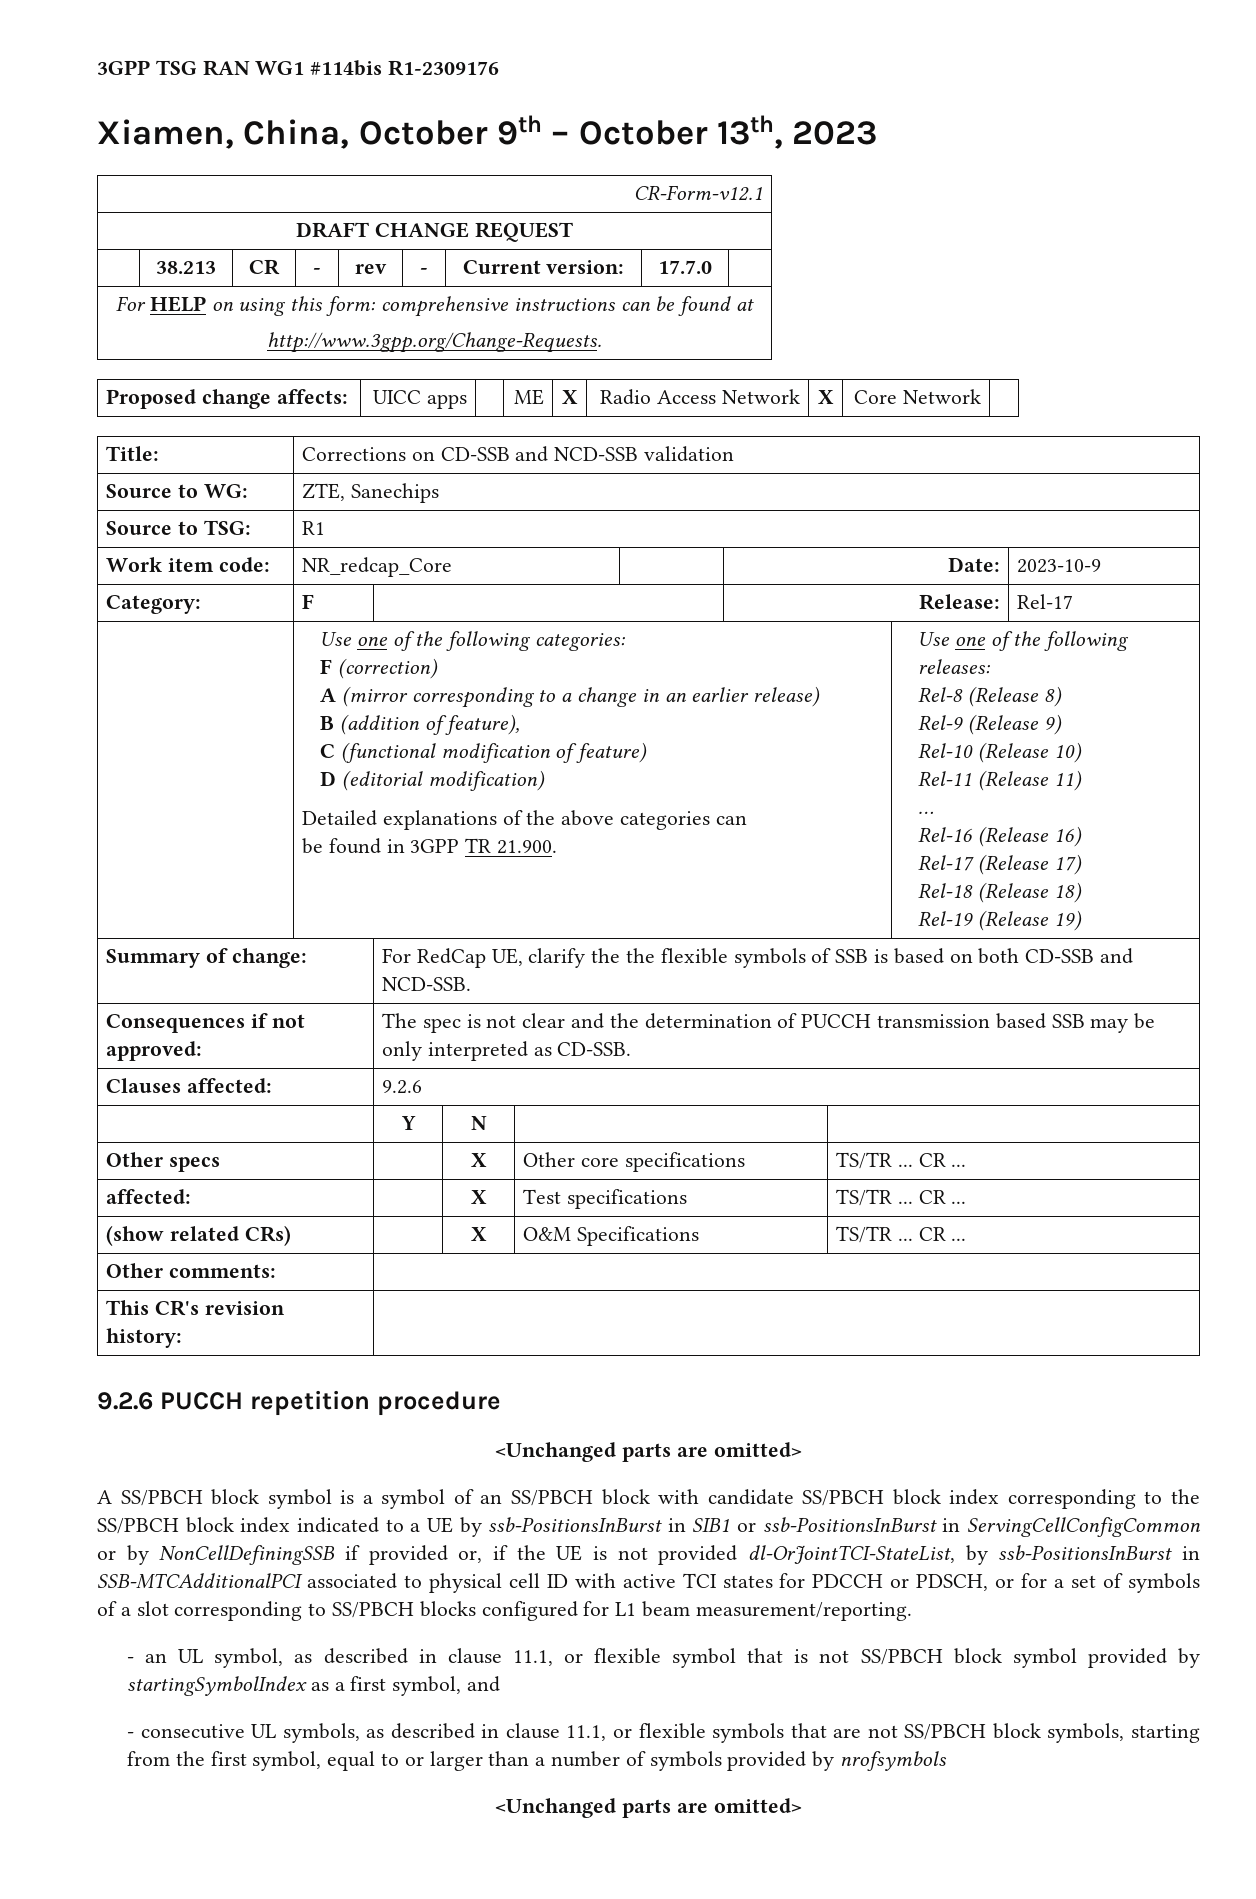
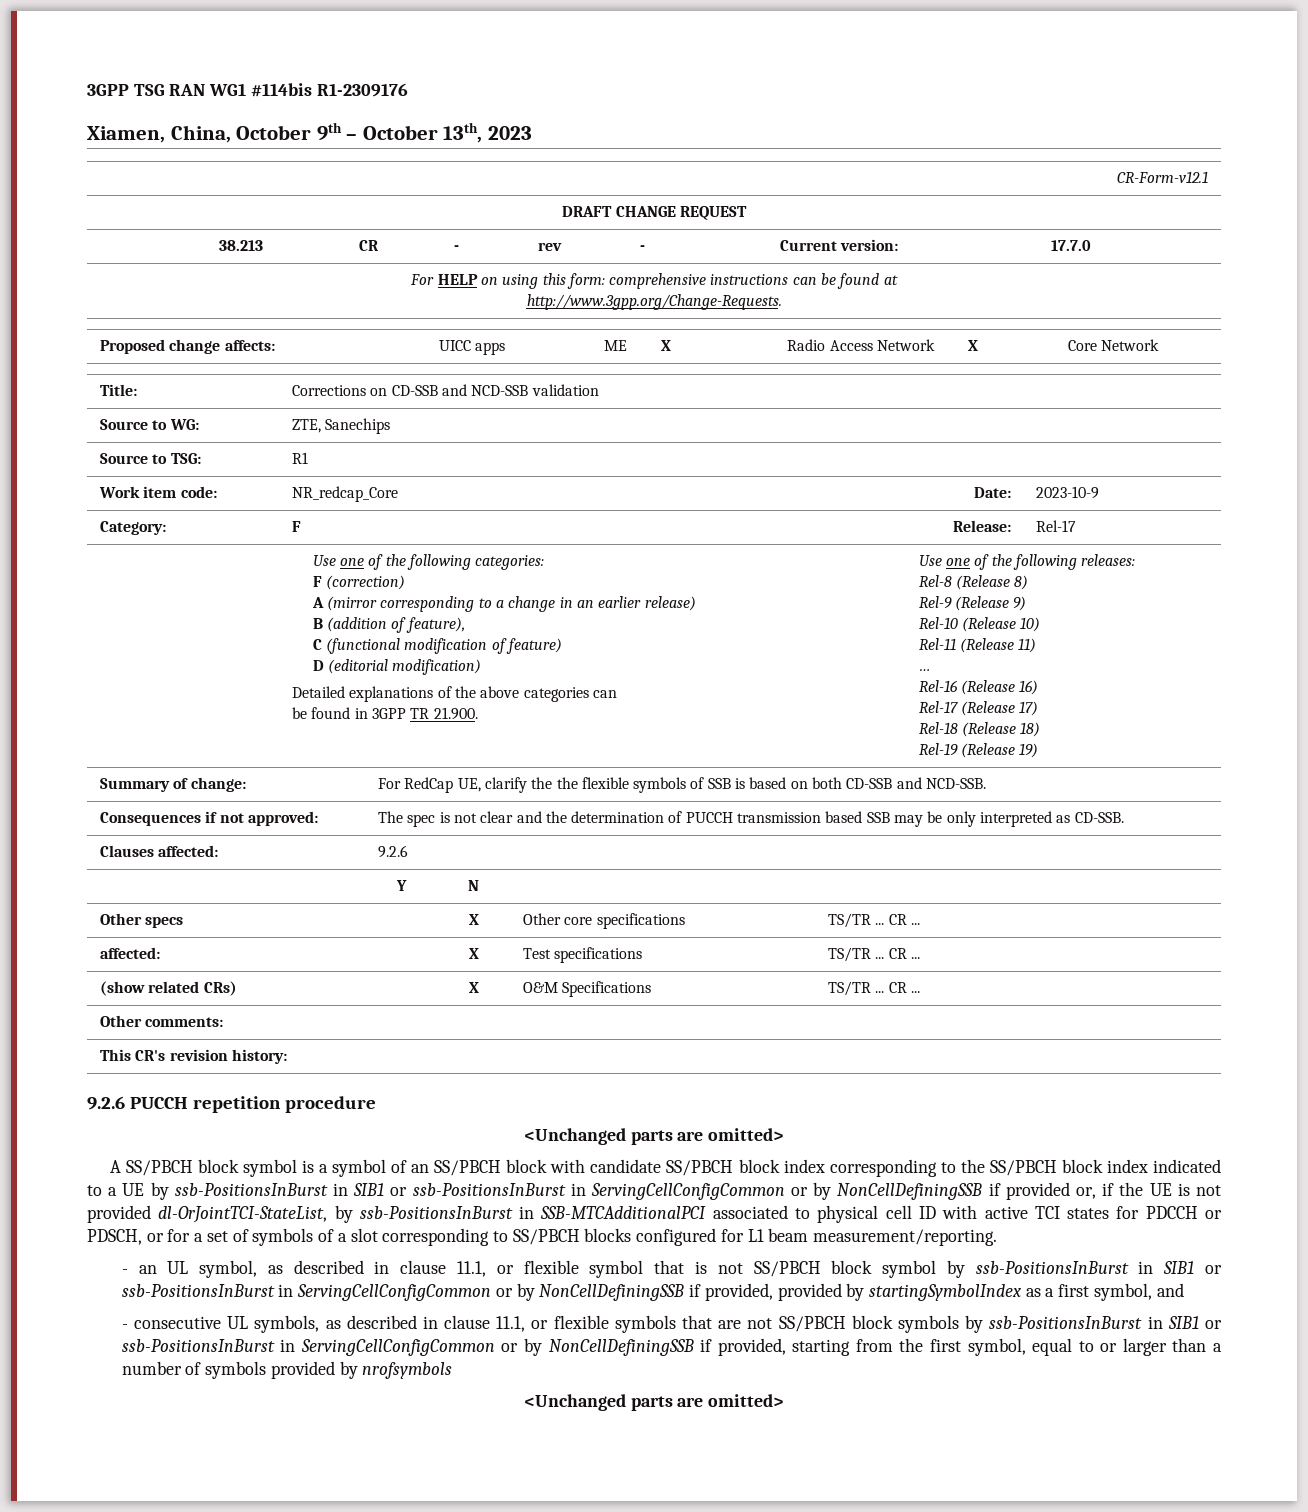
(1077, 1658) none -> [946,1260,1222,1278] [121,1283,773,1301] by ssb-PositionsInBurst in SIB1 or ssb-PositionsInBurst in ServingCellConfigCommon or by NonCellDefiningSSB if provided,
[1047,1723,1125,1743] symbols, -> [898,1315,1223,1333] [121,1338,786,1356] symbols by ssb-PositionsInBurst in SIB1 or ssb-PositionsInBurst in ServingCellConfigCommon or by NonCellDefiningSSB if provided,

